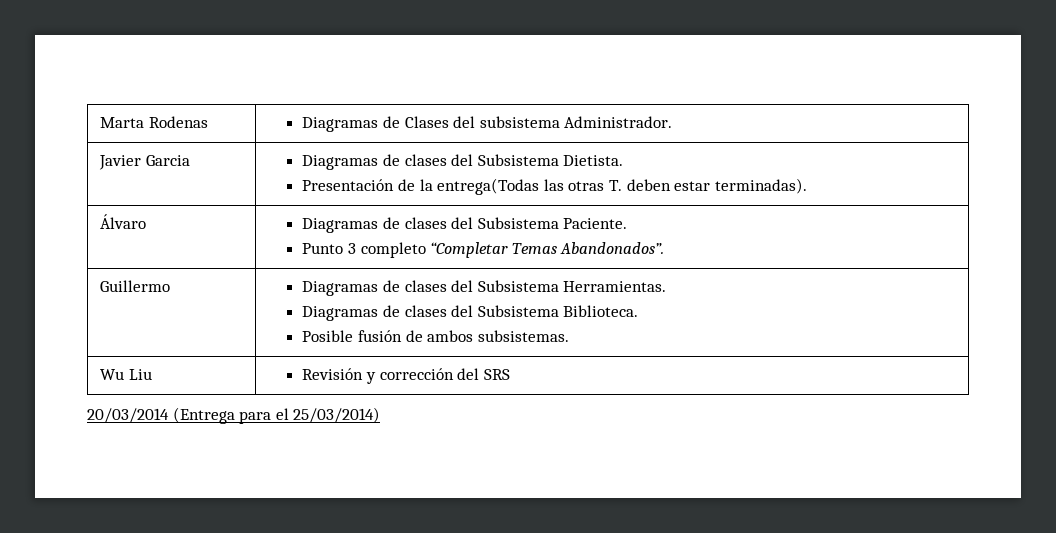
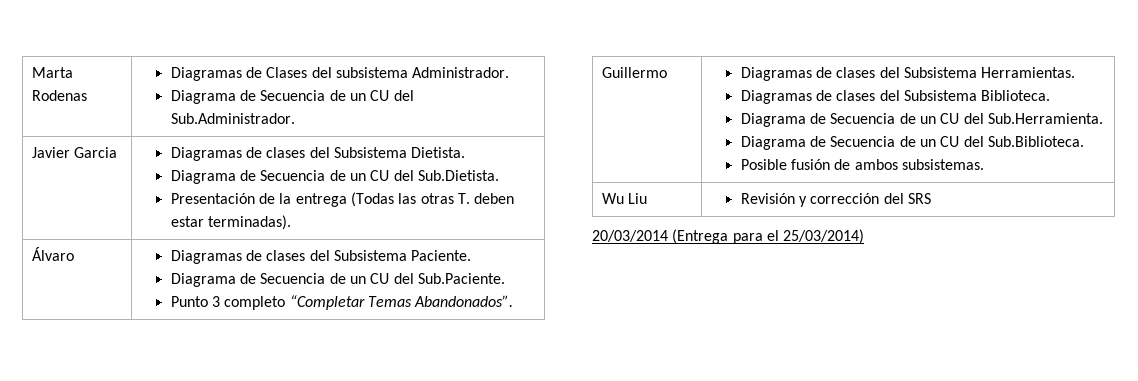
(673, 122) none -> [170,90,414,104] [170,113,295,124] // Diagrama de Secuencia de un CU del Sub.Administrador.
(624, 160) none -> [170,170,500,184] // Diagrama de Secuencia de un CU del Sub.Dietista.
[437,178,540,195] entrega(Todas -> [295,192,395,207] entrega (Todas
(628, 223) none -> [170,273,506,287] // Diagrama de Secuencia de un CU del Sub.Paciente.
(639, 311) none -> [740,113,1104,127] [740,136,1085,150] // Diagrama de Secuencia de un CU del Sub.Herramienta. // Diagrama de Secuencia de un CU del Sub.Biblioteca.

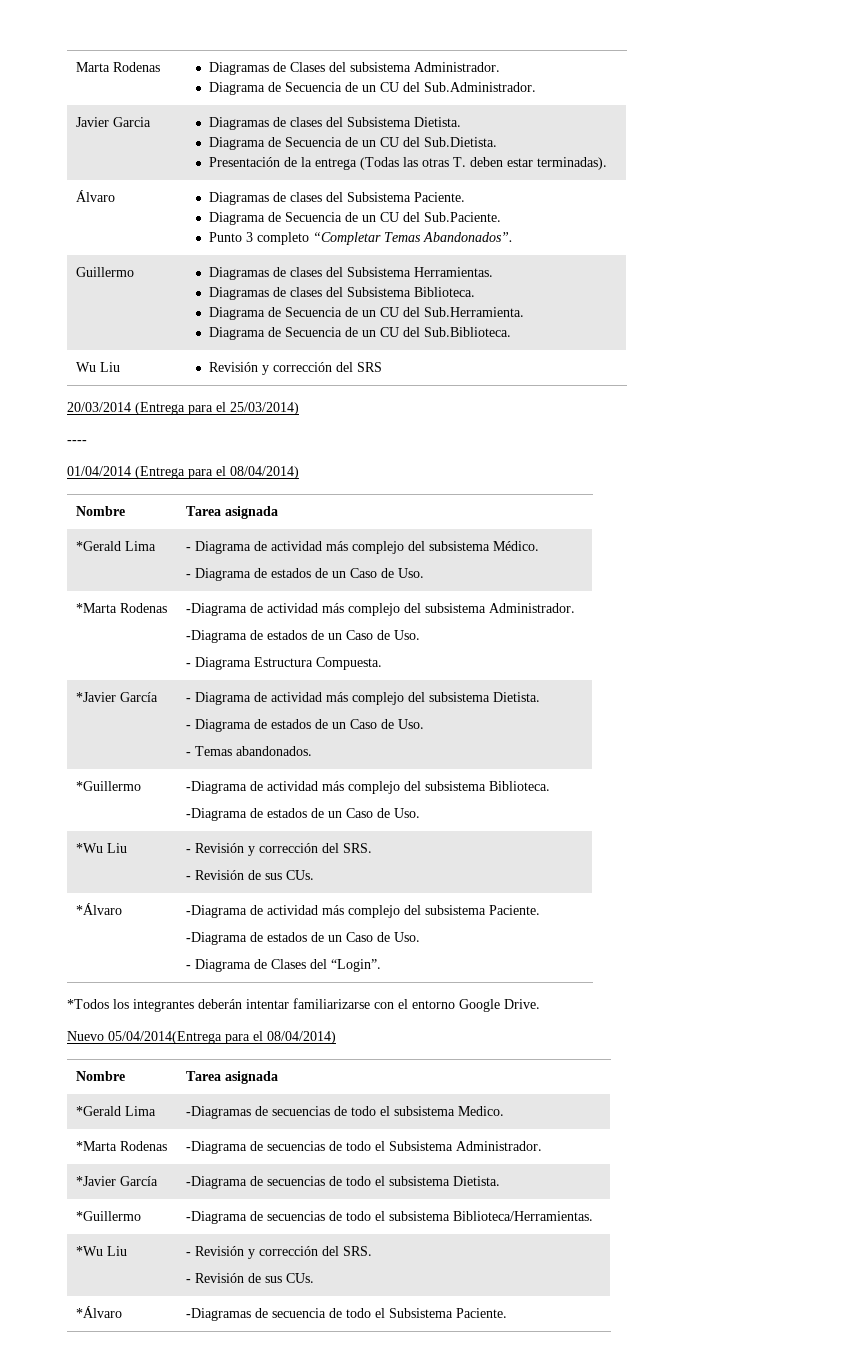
[740,159,985,170] // Posible fusión de ambos subsistemas. -> (511, 332) none
(865, 236) none -> [67,440,87,444] [67,466,299,479] [75,506,125,516] [185,506,278,519] [75,541,156,551] [185,541,539,554] [185,568,424,581] [75,603,167,613] [185,603,575,616] [185,630,420,643] [185,657,382,670] [75,692,158,702] [185,692,540,705] [185,719,424,732] [185,746,312,756] [75,781,141,791] [185,781,550,794] [185,808,420,821] [75,843,127,853] [185,843,372,856] [185,870,314,880] [75,903,122,915] [185,905,540,918] [185,932,420,945] [185,959,381,972] [67,998,540,1012] [67,1031,336,1044] [75,1071,125,1081] [185,1071,278,1084] [75,1106,156,1116] [185,1106,504,1119] [75,1141,167,1151] [185,1141,542,1154] [75,1176,158,1186] [185,1176,500,1189] [75,1211,141,1221] [185,1211,593,1224] [75,1246,127,1256] [185,1246,372,1259] [185,1273,314,1283] [75,1306,122,1318] [185,1308,507,1321] // ---- // 01/04/2014 (Entrega para el 08/04/2014) // Nombre | Tarea asignada // *Gerald Lima | - Diagrama de actividad más complejo del subsistema Médico. // - Diagrama de estados de un Caso de Uso. // *Marta Rodenas | -Diagrama de actividad más complejo del subsistema Administrador. // -Diagrama de estados de un Caso de Uso. // - Diagrama Estructura Compuesta. // *Javier García | - Diagrama de actividad más complejo del subsistema Dietista. // - Diagrama de estados de un Caso de Uso. // - Temas abandonados. // *Guillermo | -Diagrama de actividad más complejo del subsistema Biblioteca. // -Diagrama de estados de un Caso de Uso. // *Wu Liu | - Revisión y corrección del SRS. // - Revisión de sus CUs. // *Álvaro | -Diagrama de actividad más complejo del subsistema Paciente. // -Diagrama de estados de un Caso de Uso. // - Diagrama de Clases del “Login”. // *Todos los integrantes deberán intentar familiarizarse con el entorno Google Drive. // Nuevo 05/04/2014(Entrega para el 08/04/2014) // Nombre | Tarea asignada // *Gerald Lima | -Diagramas de secuencias de todo el subsistema Medico. // *Marta Rodenas | -Diagrama de secuencias de todo el Subsistema Administrador. // *Javier García | -Diagrama de secuencias de todo el subsistema Dietista. // *Guillermo | -Diagrama de secuencias de todo el subsistema Biblioteca/Herramientas. // *Wu Liu | - Revisión y corrección del SRS. // - Revisión de sus CUs. // *Álvaro | -Diagramas de secuencia de todo el Subsistema Paciente.

